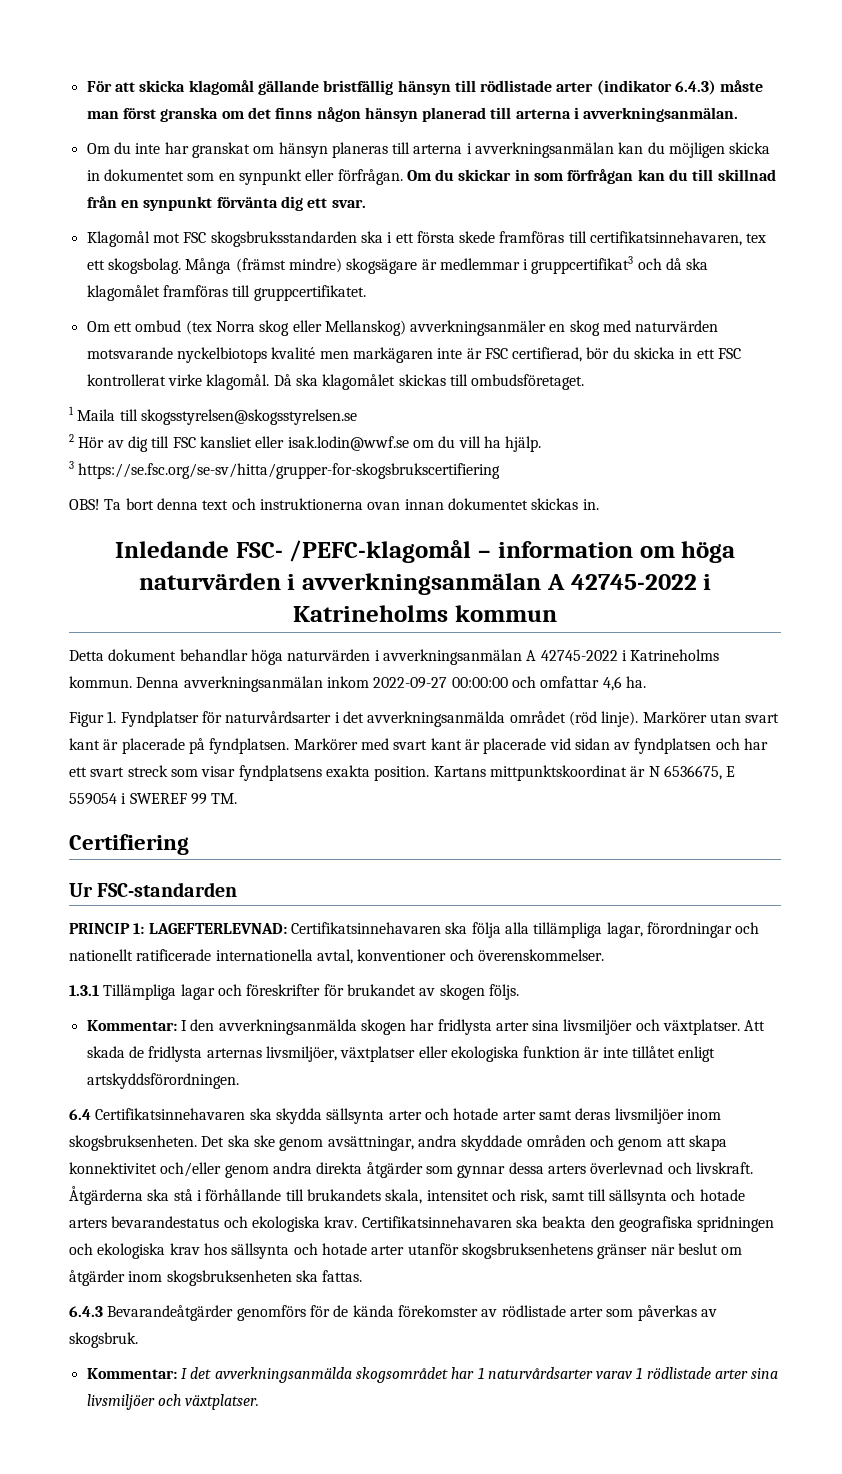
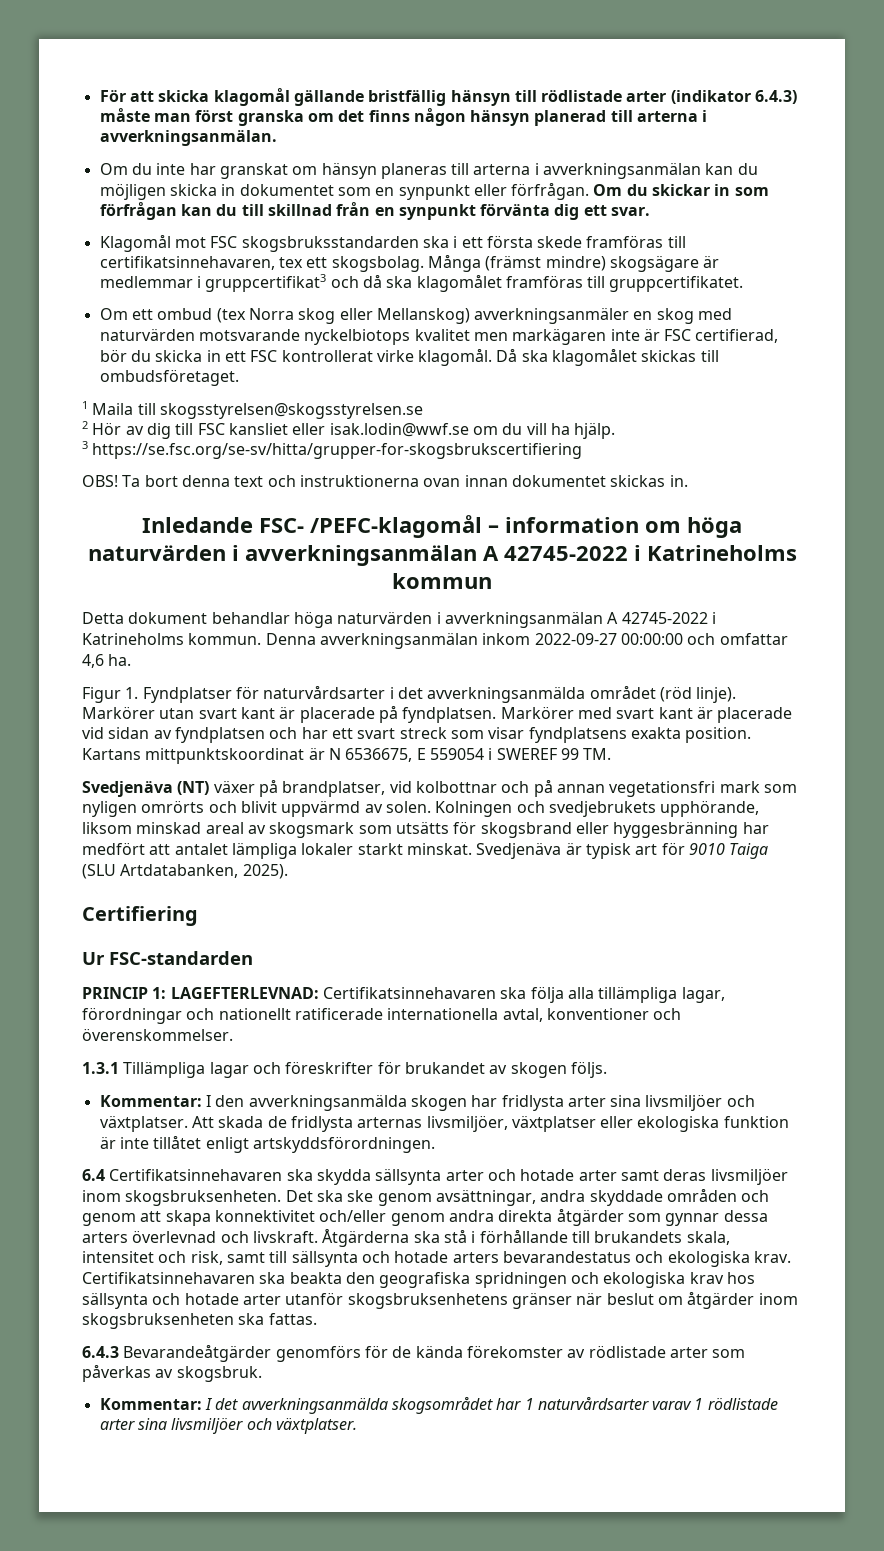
[271,347,316,359] kvalité -> [414,329,470,341] kvalitet
(238, 798) none -> [82,779,797,797] [82,800,760,817] [82,821,769,838] [82,842,769,859] [82,864,288,879] // Svedjenäva (NT) växer på brandplatser, vid kolbottnar och på annan vegetationsfri mark som nyligen omrörts och blivit uppvärmd av solen. Kolningen och svedjebrukets upphörande, liksom minskad areal av skogsmark som utsätts för skogsbrand eller hyggesbränning har medfört att antalet lämpliga lokaler starkt minskat. Svedjenäva är typisk art för 9010 Taiga (SLU Artdatabanken, 2025).

